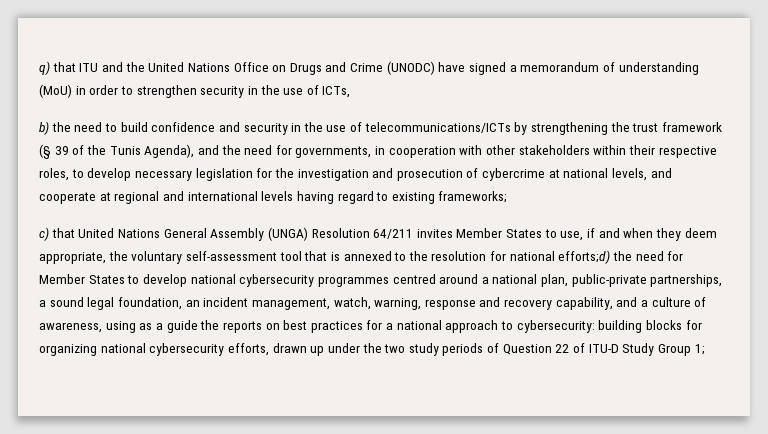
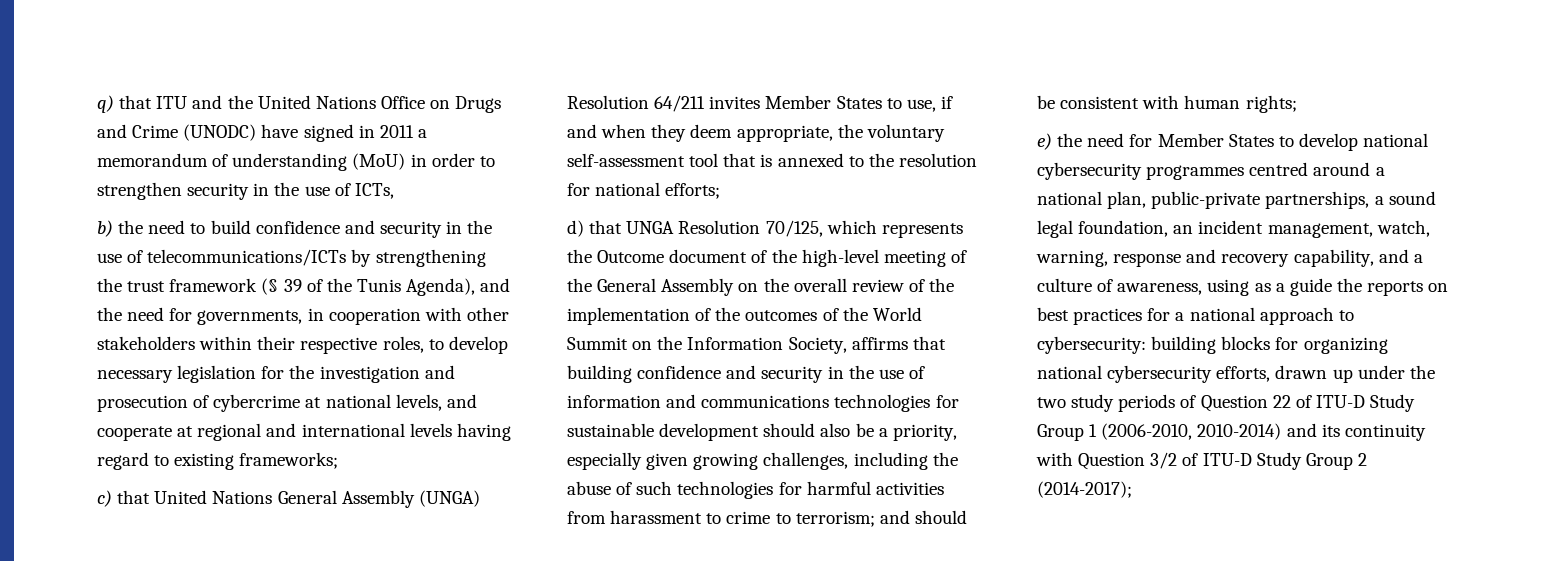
(507, 68) none -> [358,125,414,138] in 2011
[558,250,611,264] efforts;d) -> [665,183,721,199] [567,220,963,238] [567,249,967,267] [567,278,955,296] [567,307,922,325] [567,336,946,354] [567,365,925,383] [567,394,959,412] [567,423,957,441] [567,452,958,470] [567,481,944,499] [567,510,967,527] [1037,95,1297,113] [1037,133,1052,150] efforts; // d) that UNGA Resolution 70/125, which represents the Outcome document of the high-level meeting of the General Assembly on the overall review of the implementation of the outcomes of the World Summit on the Information Society, affirms that building confidence and security in the use of information and communications technologies for sustainable development should also be a priority, especially given growing challenges, including the abuse of such technologies for harmful activities from harassment to crime to terrorism; and should be consistent with human rights; // e)
[694,344,705,355] 1; -> [1089,423,1426,441] [1036,452,1367,470] [1037,481,1132,498] 1 (2006-2010, 2010-2014) and its continuity with Question 3/2 of ITU-D Study Group 2 (2014-2017);

